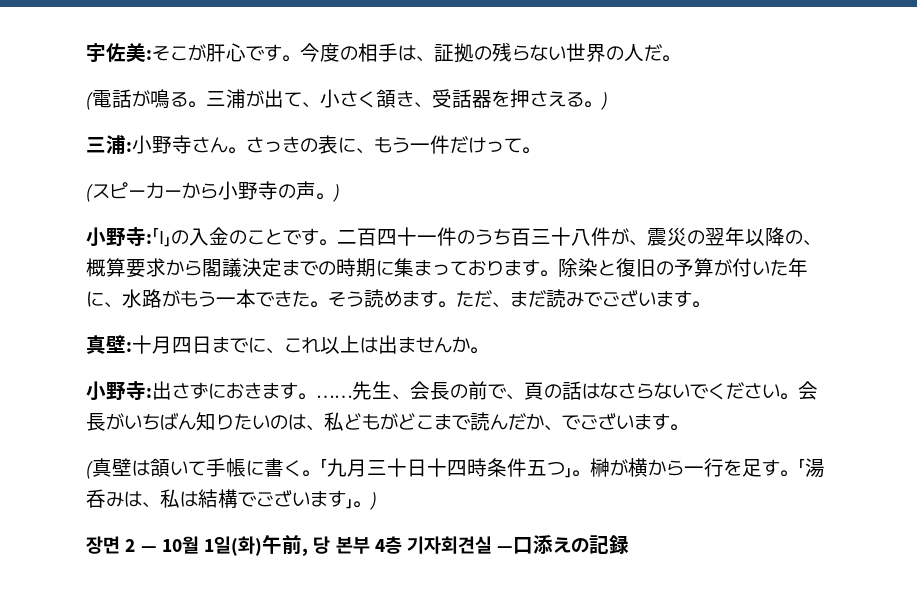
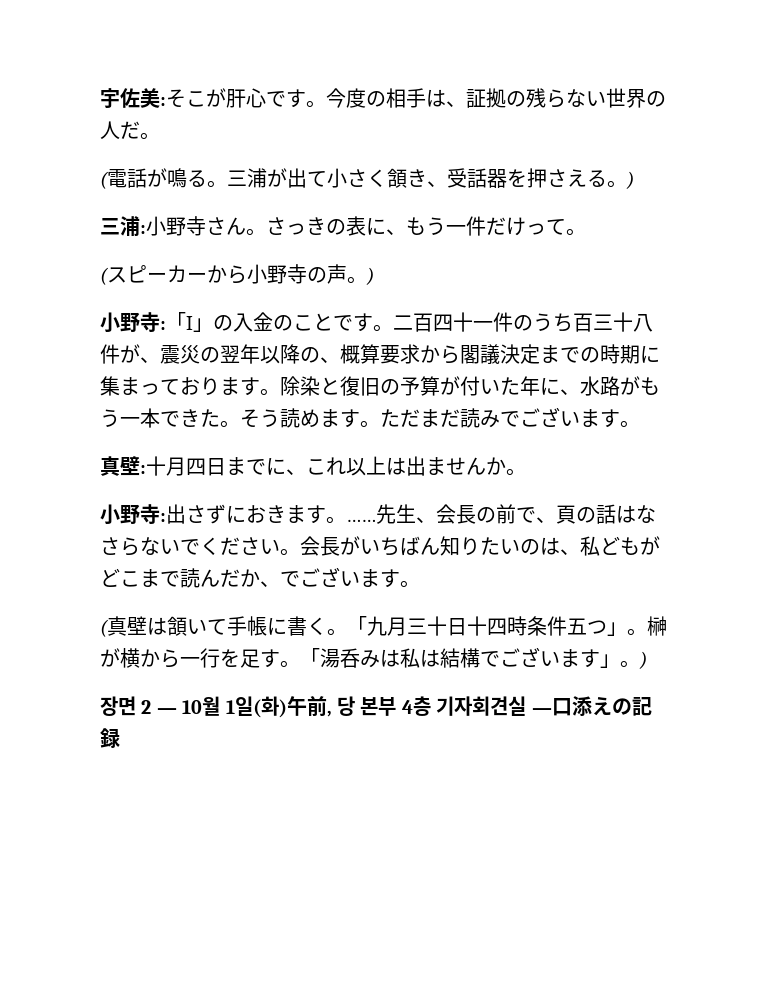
[302,102,320,108] 、 -> (327, 179) none
[492,302,510,308] 、 -> (420, 418) none
[142,502,160,508] 、 -> (400, 658) none

